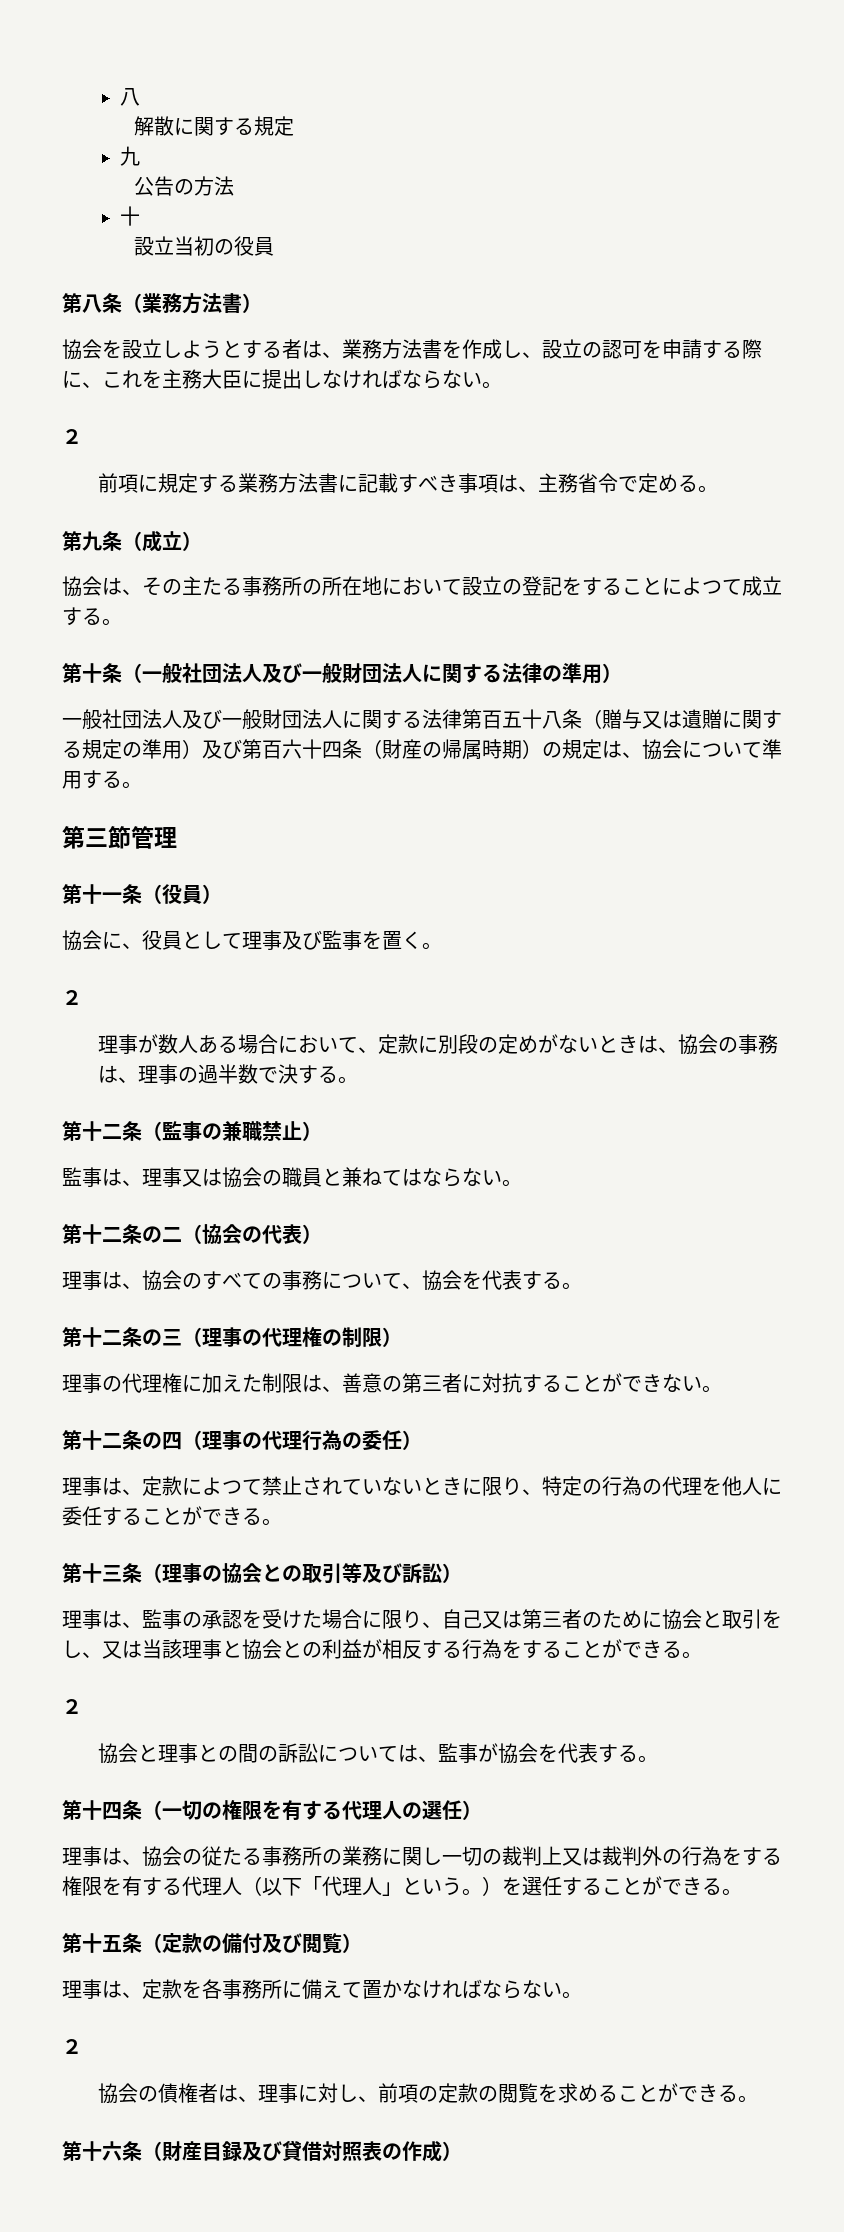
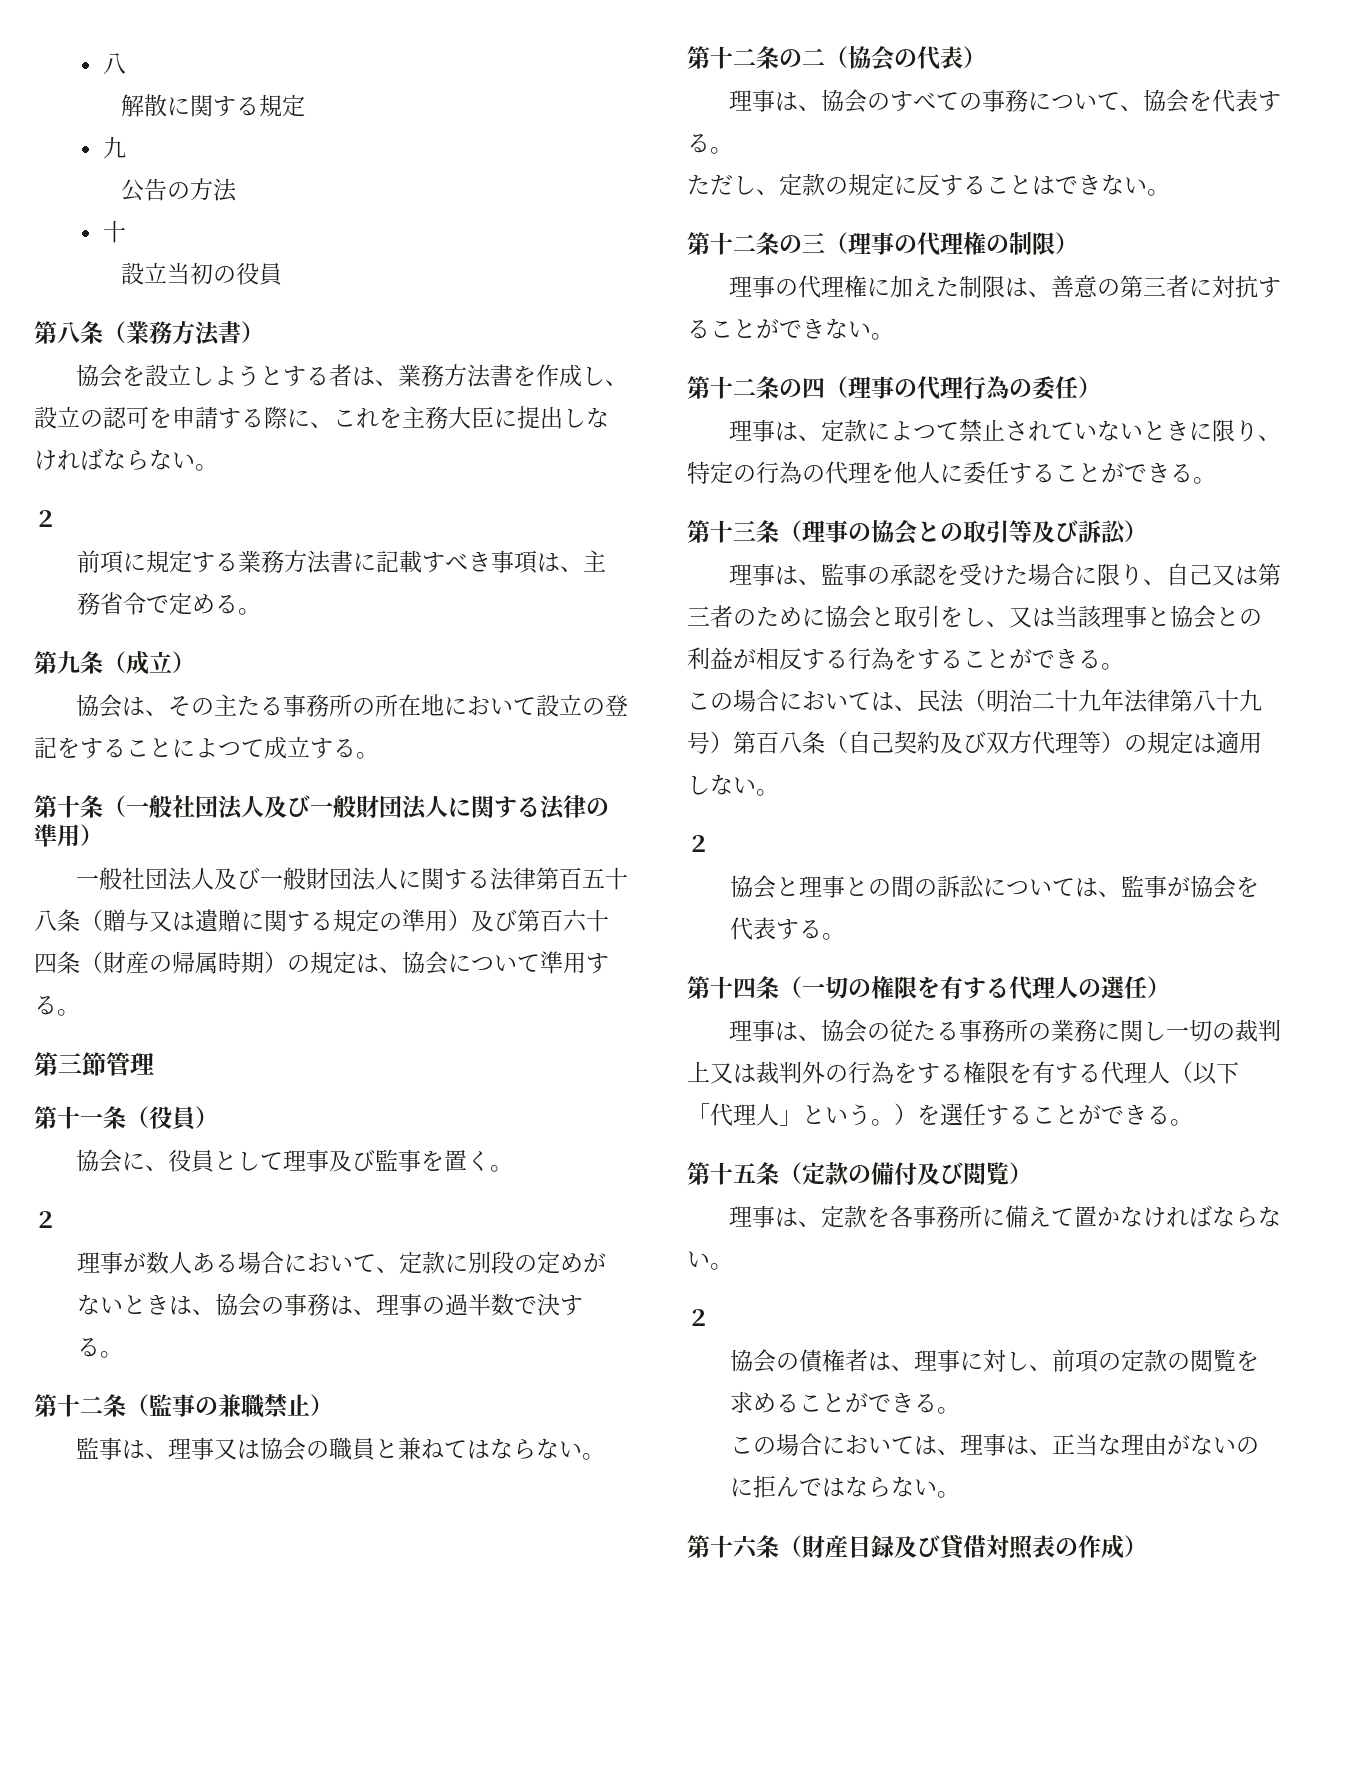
(582, 1286) none -> [687,173,1170,196] // ただし、定款の規定に反することはできない。
(702, 1655) none -> [687,689,1262,713] [687,731,1262,754] [687,774,779,796] // この場合においては、民法（明治二十九年法律第八十九号）第百八条（自己契約及び双方代理等）の規定は適用しない。
(759, 2099) none -> [730,1433,1260,1456] [730,1475,961,1498] // この場合においては、理事は、正当な理由がないのに拒んではならない。

